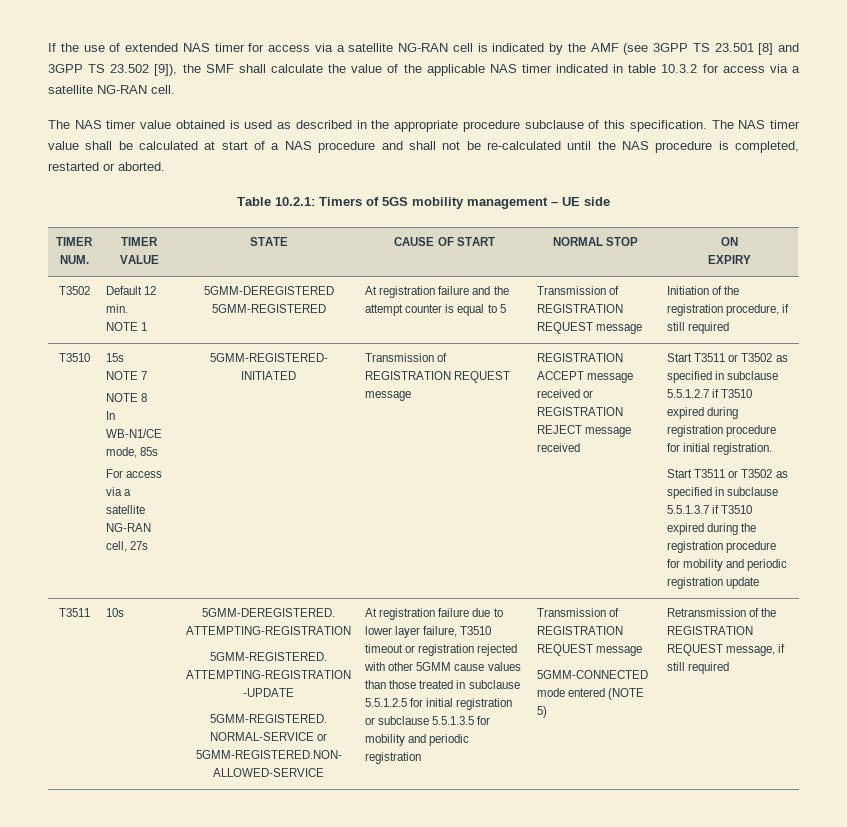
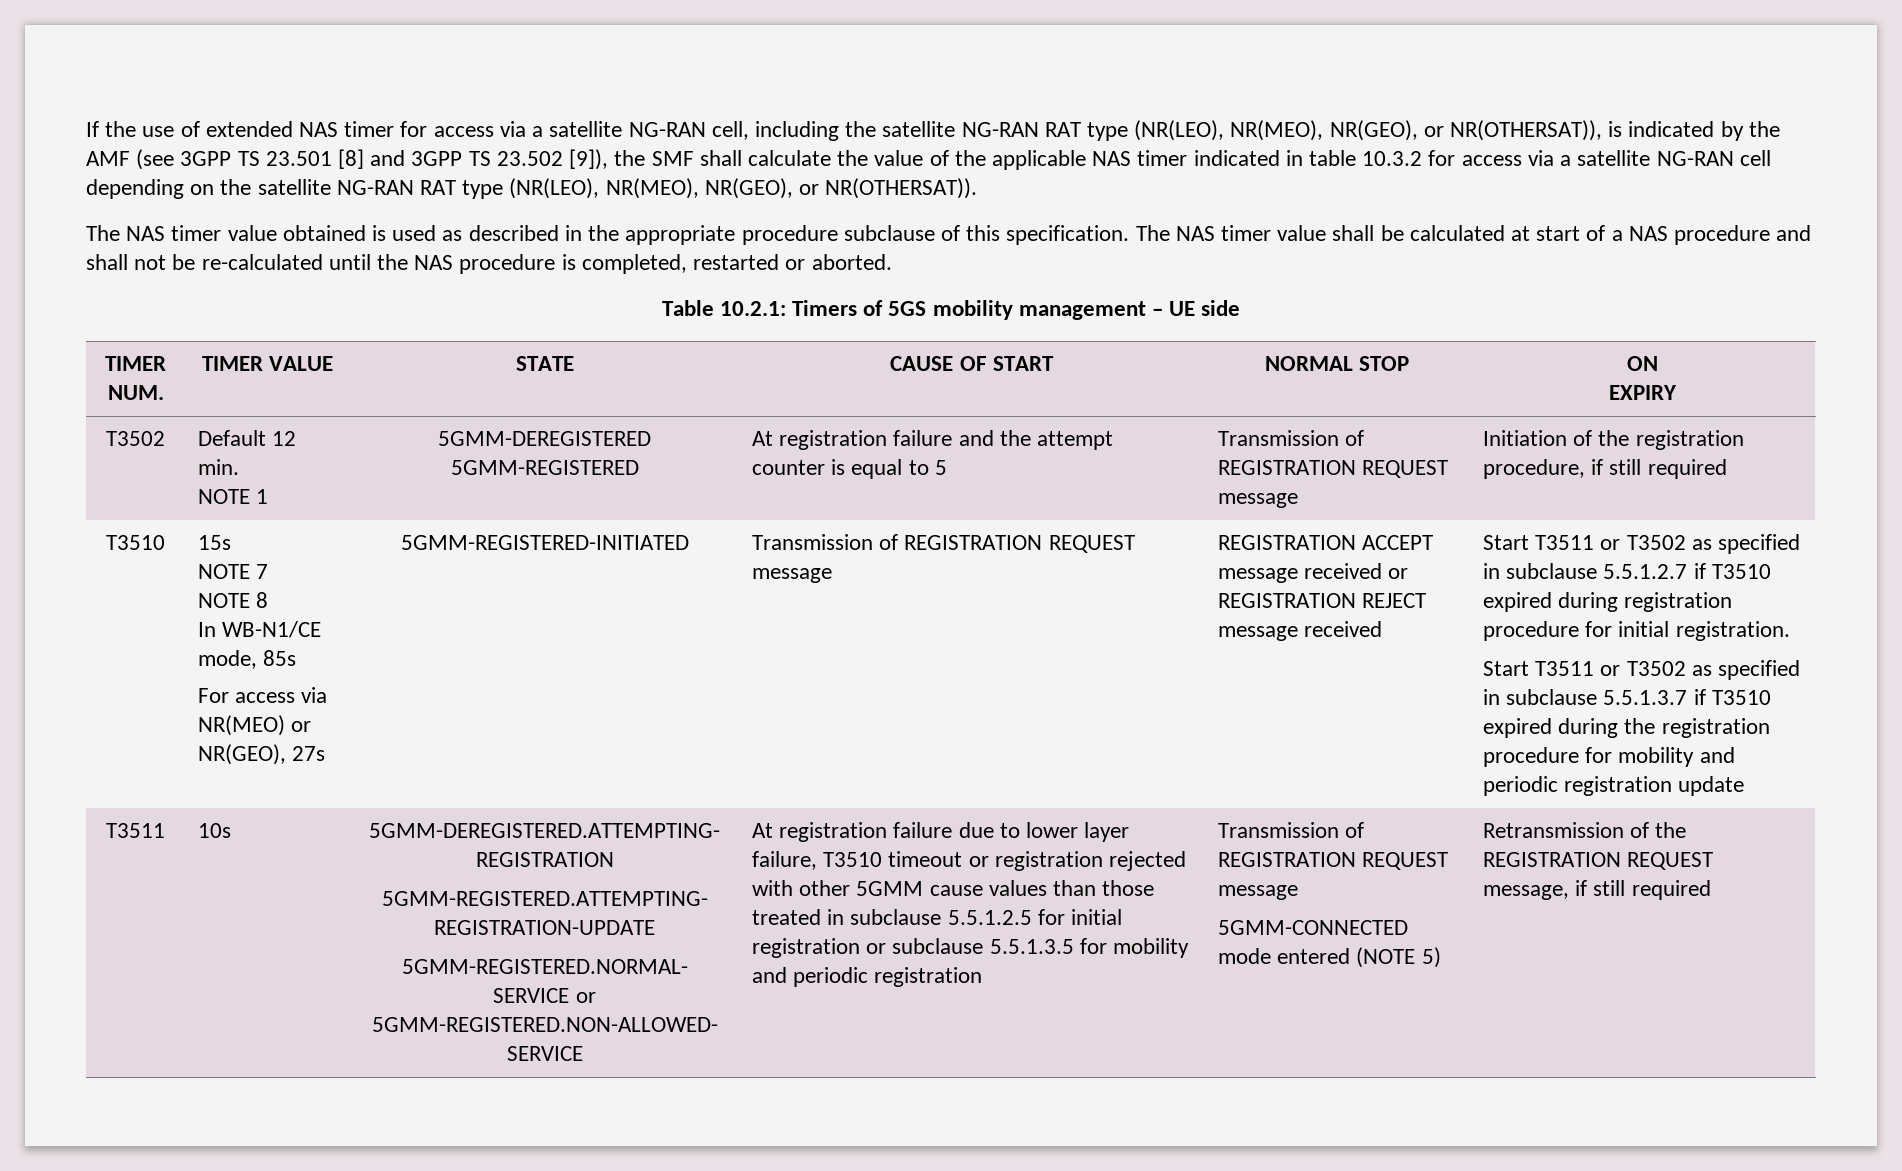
[452,43,473,52] cell -> [711,120,1603,141] cell, including the satellite NG-RAN RAT type (NR(LEO), NR(MEO), NR(GEO), or NR(OTHERSAT)),
[151,85,175,94] cell. -> [1739,150,1771,166] [86,178,978,199] cell depending on the satellite NG-RAN RAT type (NR(LEO), NR(MEO), NR(GEO), or NR(OTHERSAT)).
[124,489,132,496] [106,505,146,514] [106,523,152,532] [106,541,128,552] a satellite NG-RAN cell, -> [197,715,312,736] [197,744,286,765] NR(MEO) or NR(GEO),

